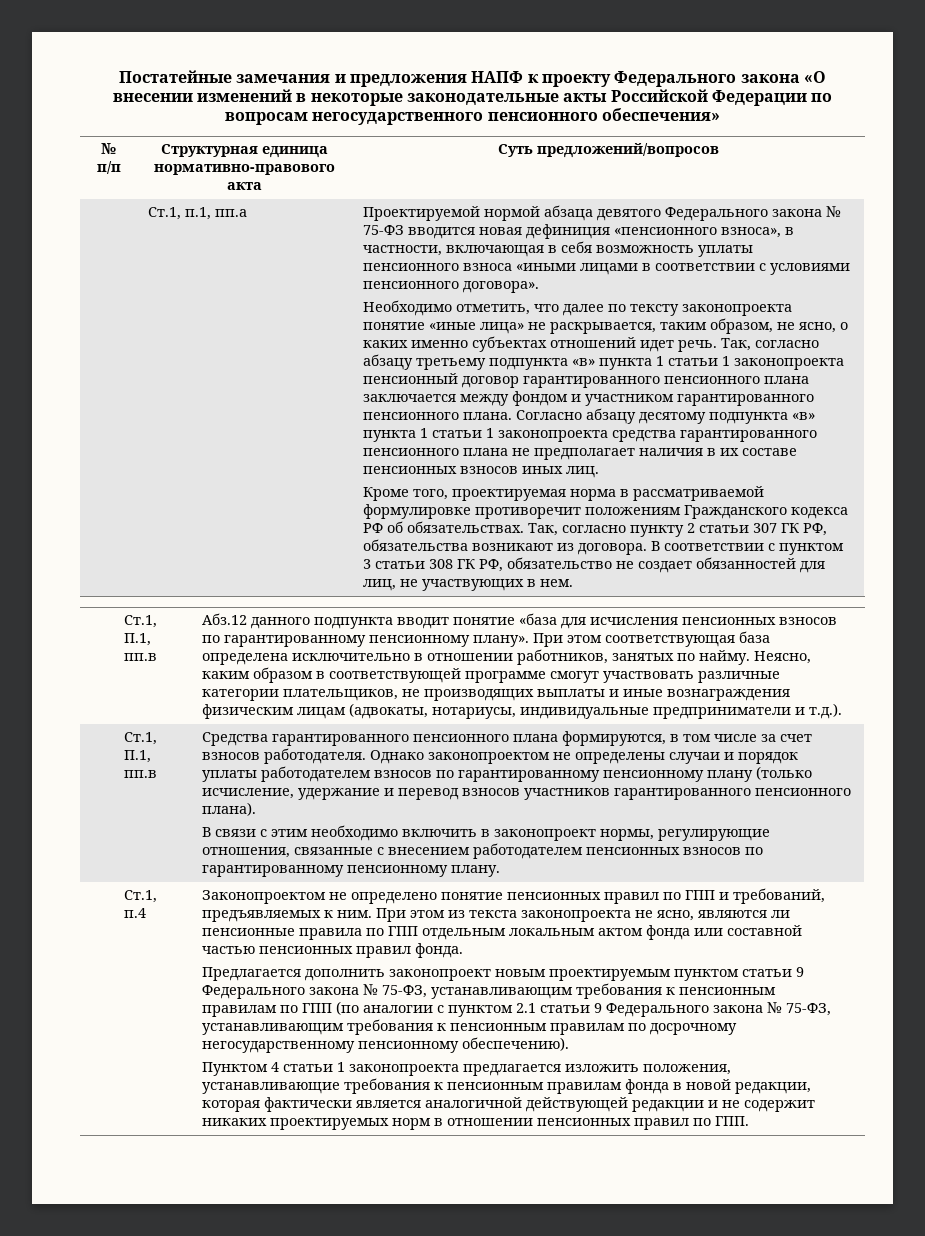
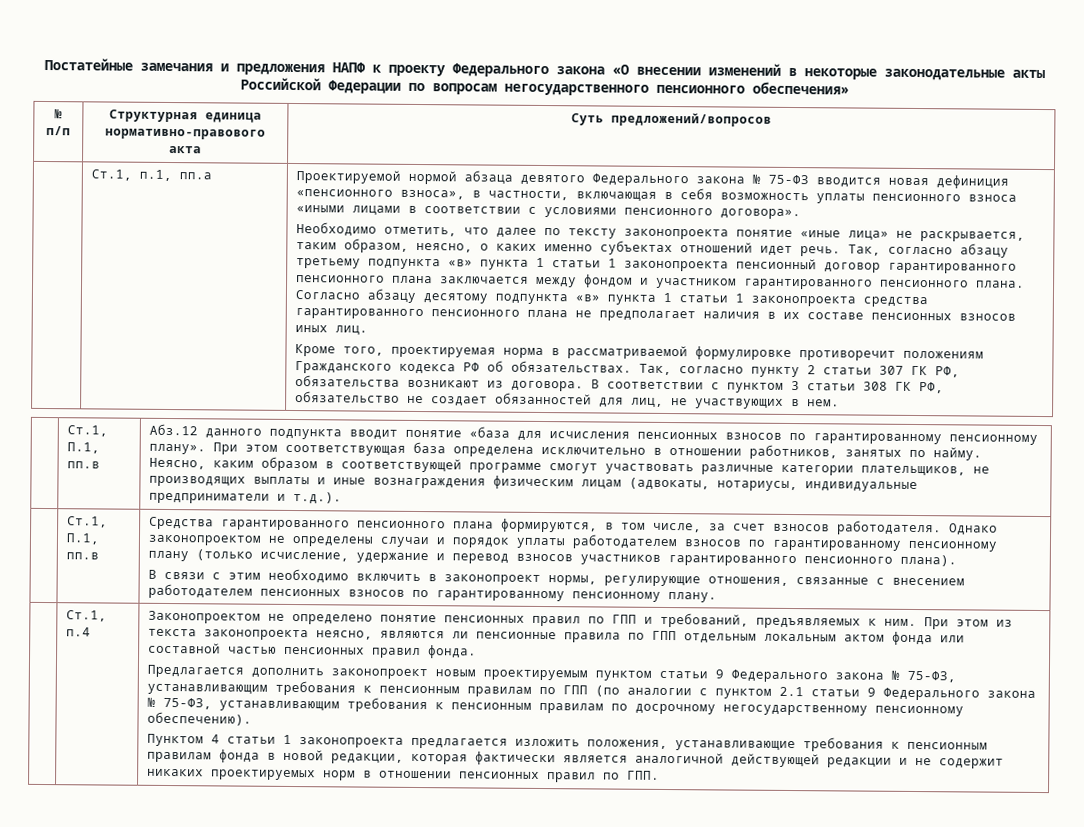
[777,322,837,333] не ясно, -> [416,242,474,253] неясно,
[714,734,758,742] числе -> [653,522,703,533] числе,
[635,910,695,921] не ясно, -> [316,630,374,640] неясно,

